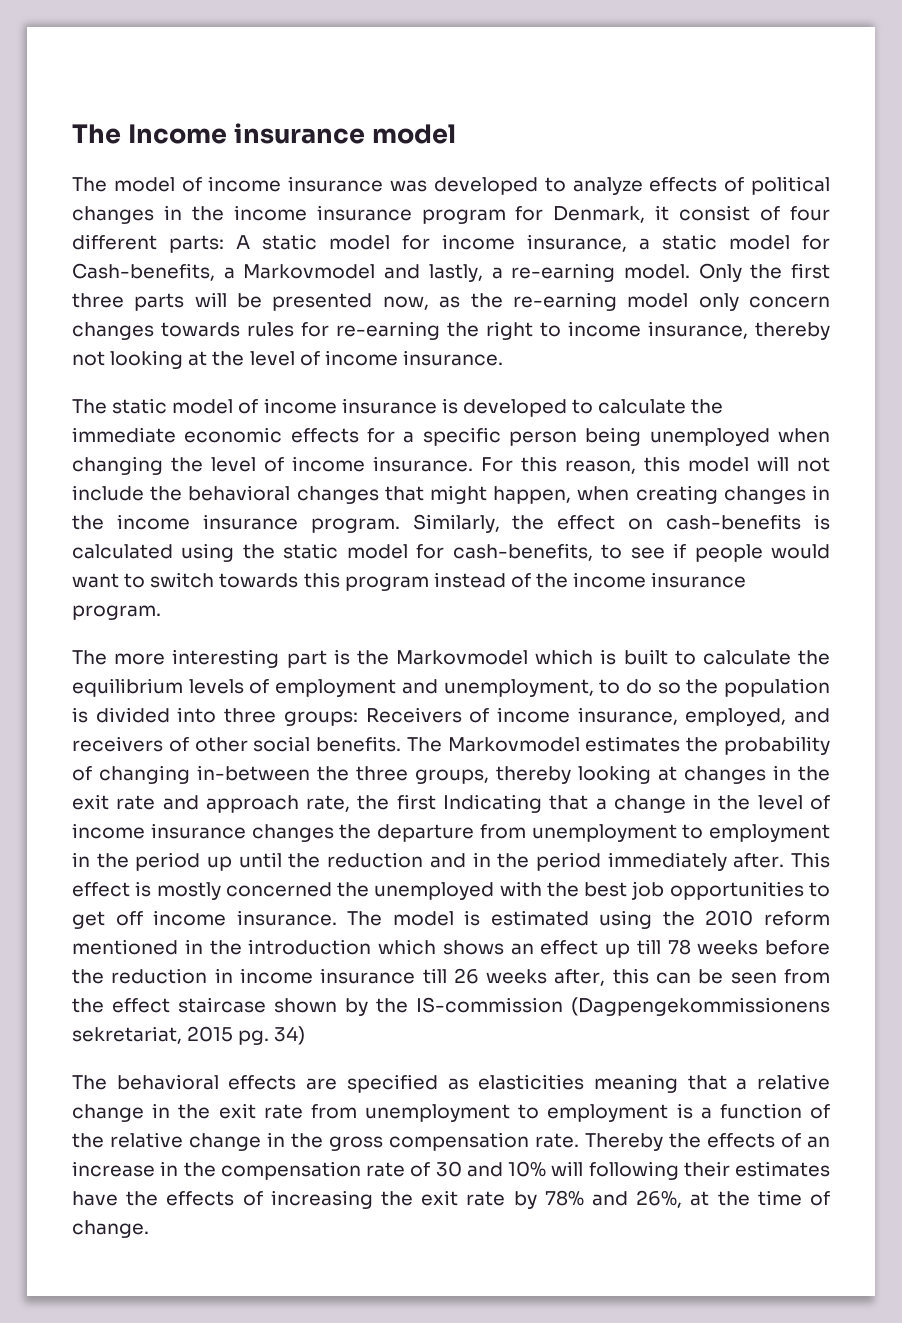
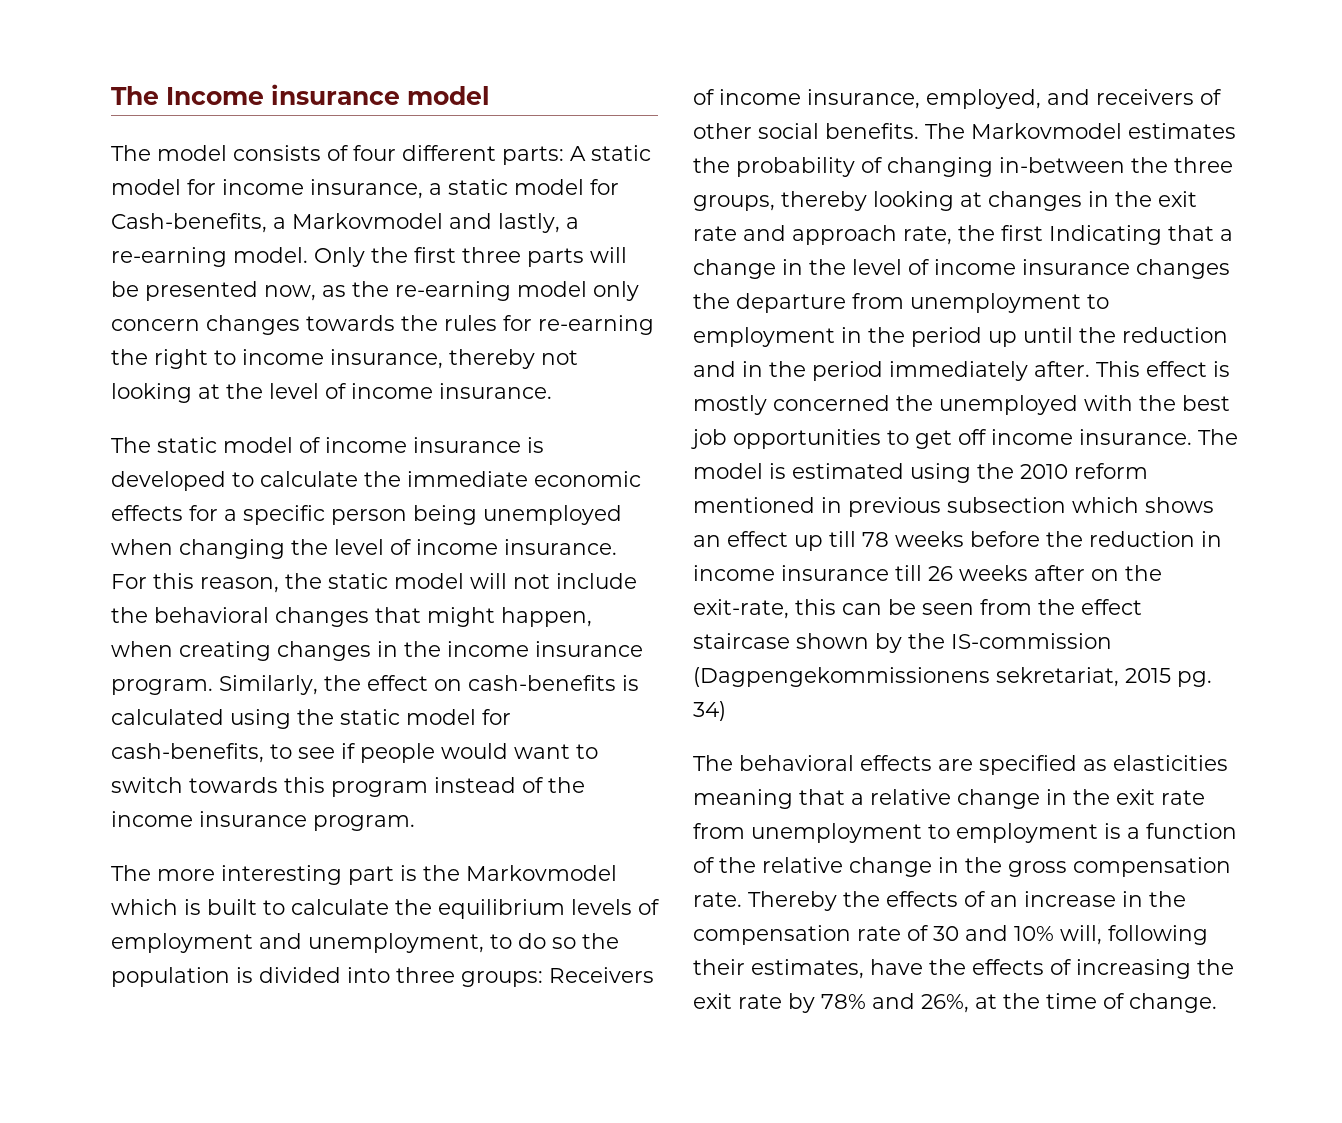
[181,176,831,195] [72,205,751,224] of income insurance was developed to analyze effects of political changes in the income insurance program for Denmark, it consist -> [233,145,321,161] consists
(240, 329) none -> [401,315,438,331] the
[644,456,680,472] this -> [285,573,388,589] the static
[209,939,372,955] the introduction -> [848,497,1066,517] previous subsection
[554,969,606,986] after, -> [1034,565,1162,581] [693,599,789,619] after on the exit-rate,
[551,1161,584,1176] will -> [1060,925,1102,945] will,
[735,1161,830,1177] estimates -> [751,959,864,979] estimates,

